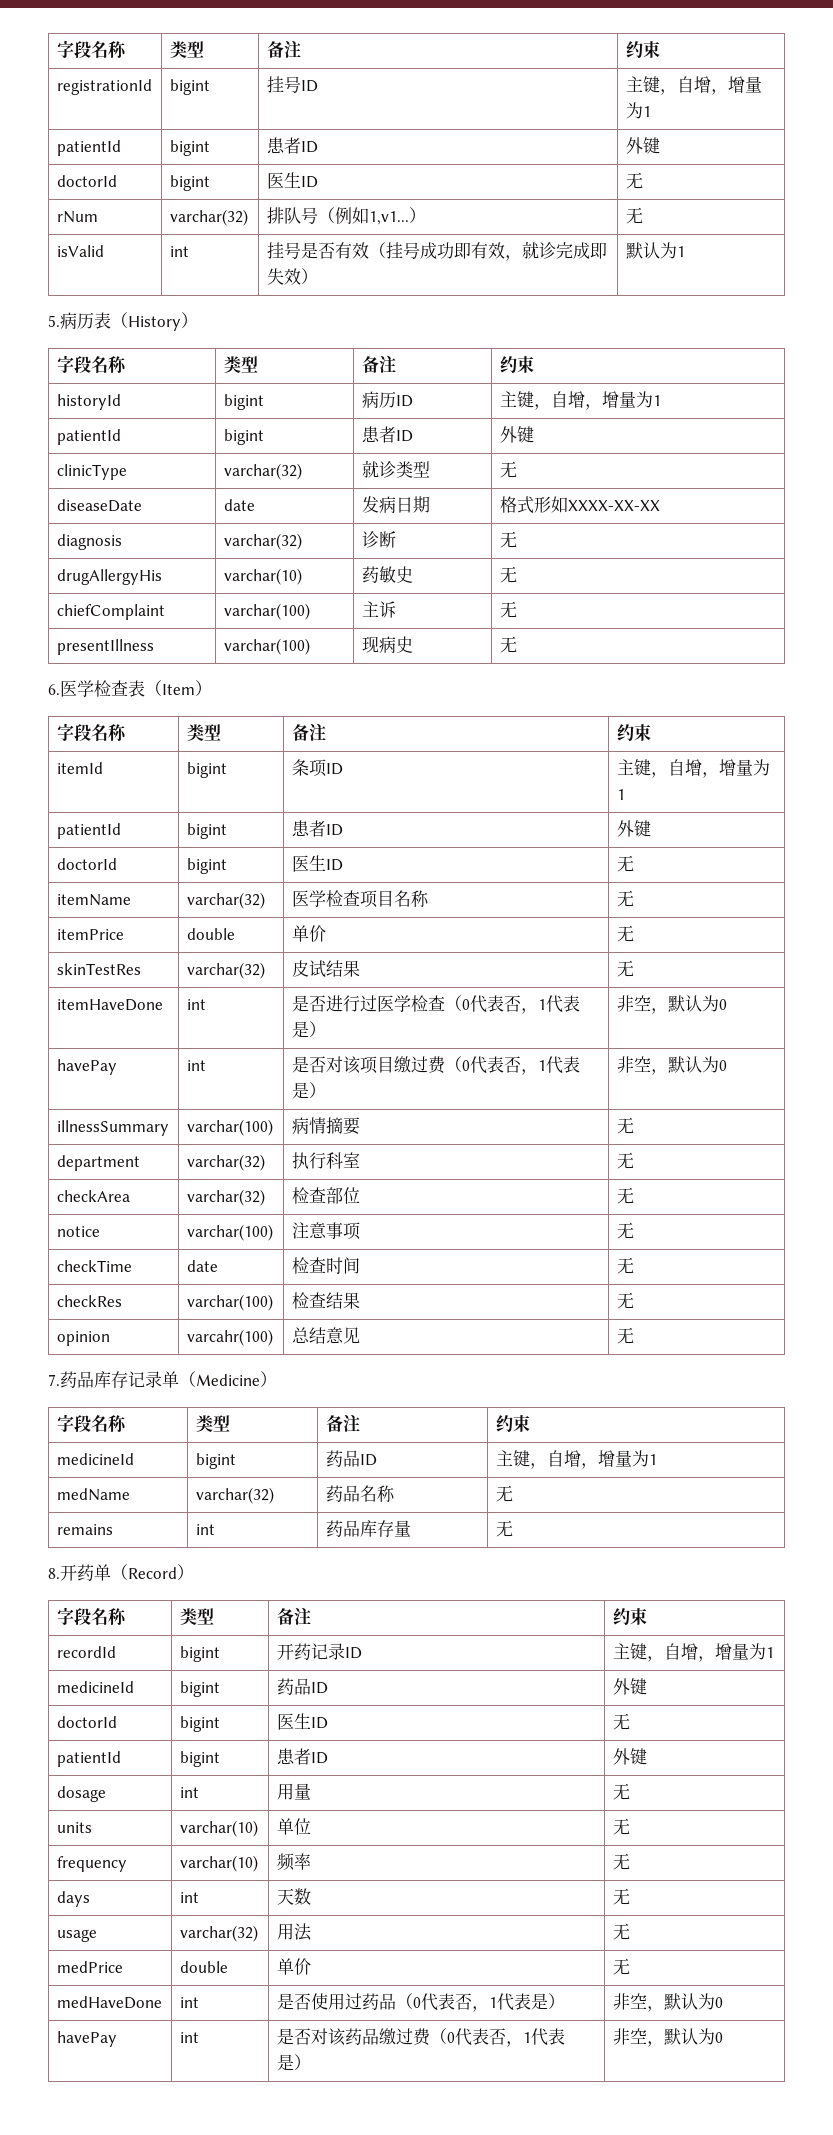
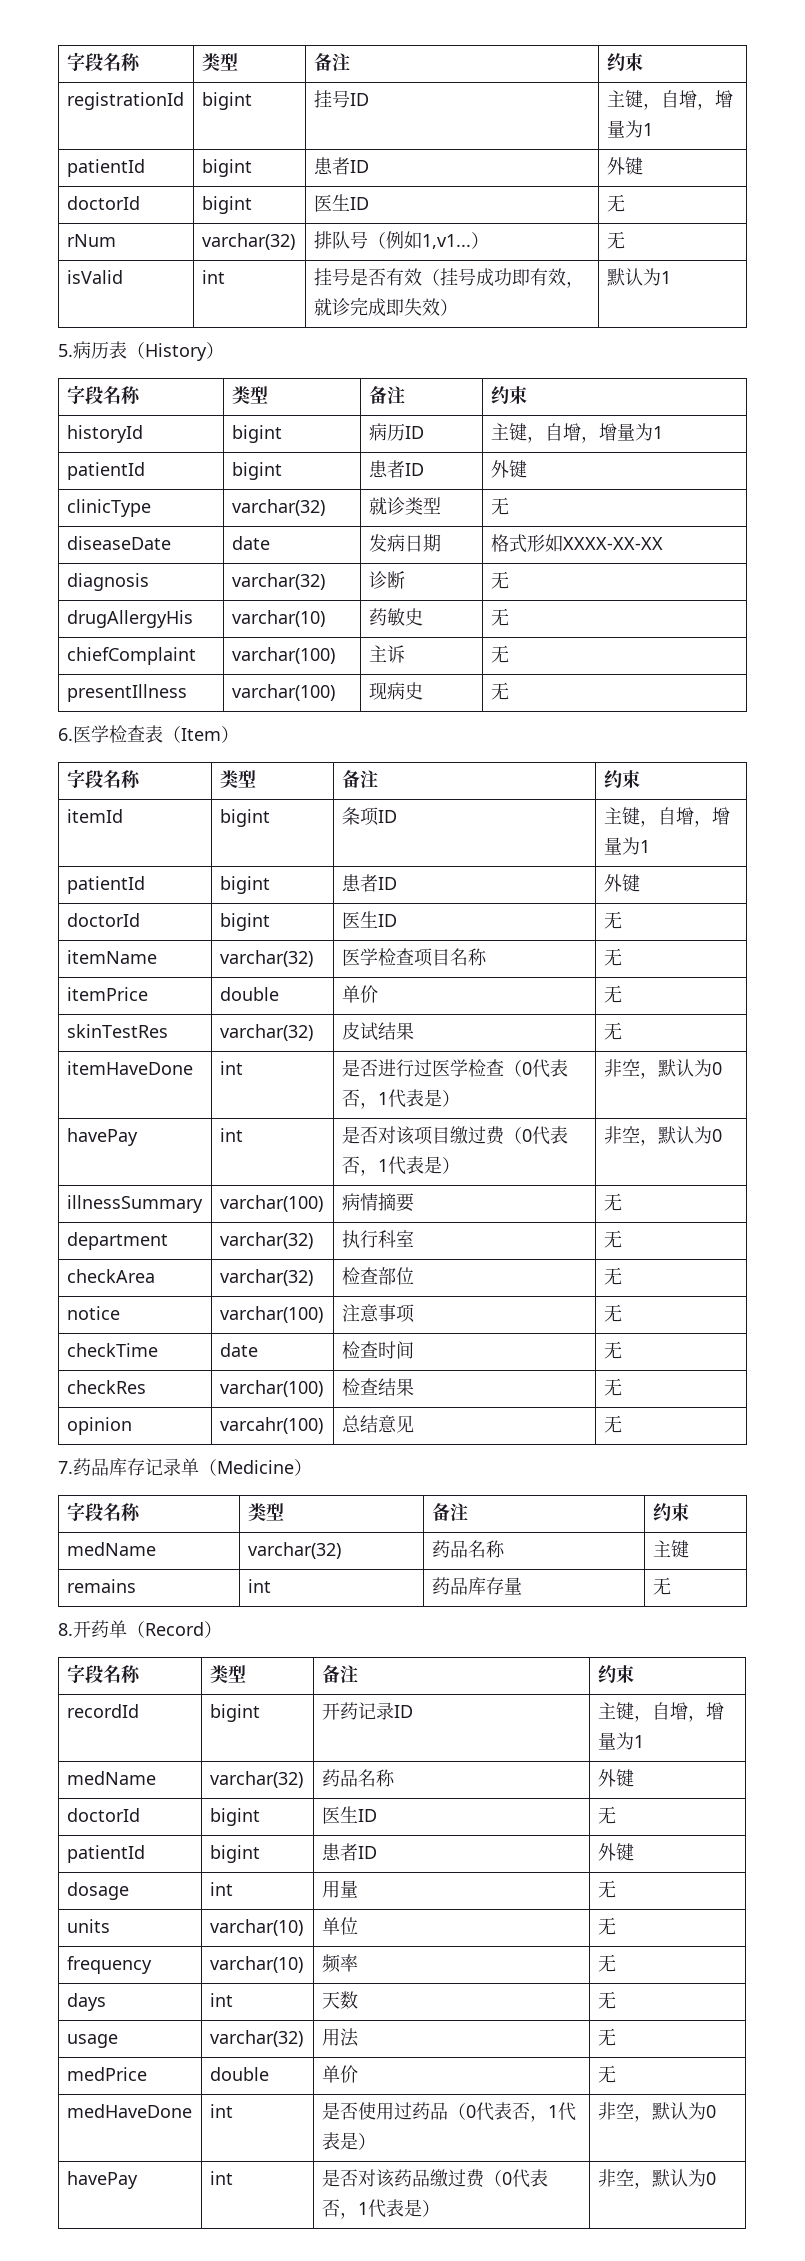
[56,1453,134,1465] [195,1453,236,1469] [325,1450,377,1467] [495,1450,657,1469] [56,1488,130,1501] [195,1487,274,1504] [325,1485,395,1502] [495,1485,513,1502] // medicineId | bigint | 药品ID | 主键，自增，增量为1 // medName | varchar(32) | 药品名称 | 无 -> [66,1542,156,1556] [247,1542,341,1559] [431,1540,505,1558] [652,1540,689,1558] // medName | varchar(32) | 药品名称 | 主键
[56,1681,134,1693] [179,1681,220,1697] [276,1678,328,1695] medicineId | bigint | 药品ID -> [66,1771,156,1785] [209,1771,303,1788] [321,1769,395,1787] medName | varchar(32) | 药品名称

